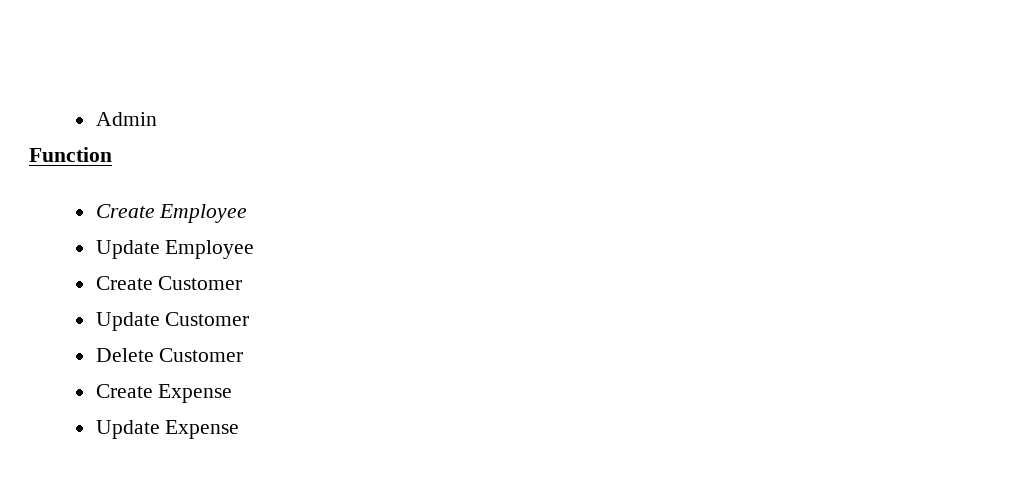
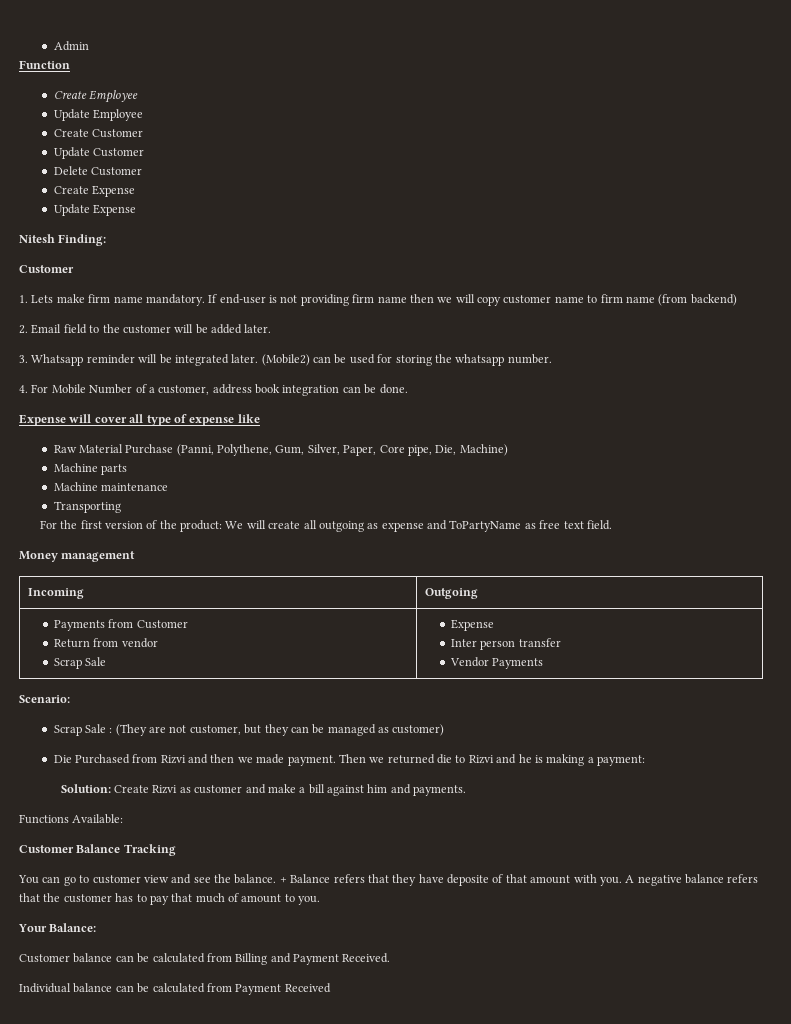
(240, 429) none -> [19,234,107,246] [19,265,74,273] [19,294,737,306] [19,324,272,334] [19,354,552,366] [19,384,408,396] [19,414,260,426] [53,444,508,456] [53,463,127,475] [53,482,168,491] [53,501,121,513] [39,520,612,532] [19,551,136,562] [27,588,84,599] [424,588,478,599] [54,619,188,631] [54,638,158,648] [54,657,107,669] [451,619,495,631] [451,638,561,650] [450,657,544,669] [19,695,70,703] [53,724,445,736] [53,754,646,766] [60,784,467,796] [19,814,124,824] [19,844,176,856] [18,874,759,886] [19,893,321,905] [18,923,97,932] [19,953,391,965] [19,983,331,995] // Nitesh Finding: // Customer // 1. Lets make firm name mandatory. If end-user is not providing firm name then we will copy customer name to firm name (from backend) // 2. Email field to the customer will be added later. // 3. Whatsapp reminder will be integrated later. (Mobile2) can be used for storing the whatsapp number. // 4. For Mobile Number of a customer, address book integration can be done. // Expense will cover all type of expense like // Raw Material Purchase (Panni, Polythene, Gum, Silver, Paper, Core pipe, Die, Machine) // Machine parts // Machine maintenance // Transporting // For the first version of the product: We will create all outgoing as expense and ToPartyName as free text field. // Money management // Incoming | Outgoing // Payments from Customer // Return from vendor // Scrap Sale | Expense // Inter person transfer // Vendor Payments // Scenario: // Scrap Sale : (They are not customer, but they can be managed as customer) // Die Purchased from Rizvi and then we made payment. Then we returned die to Rizvi and he is making a payment: // Solution: Create Rizvi as customer and make a bill against him and payments. // Functions Available: // Customer Balance Tracking // You can go to customer view and see the balance. + Balance refers that they have deposite of that amount with you. A negative balance refers that the customer has to pay that much of amount to you. // Your Balance: // Customer balance can be calculated from Billing and Payment Received. // Individual balance can be calculated from Payment Received

